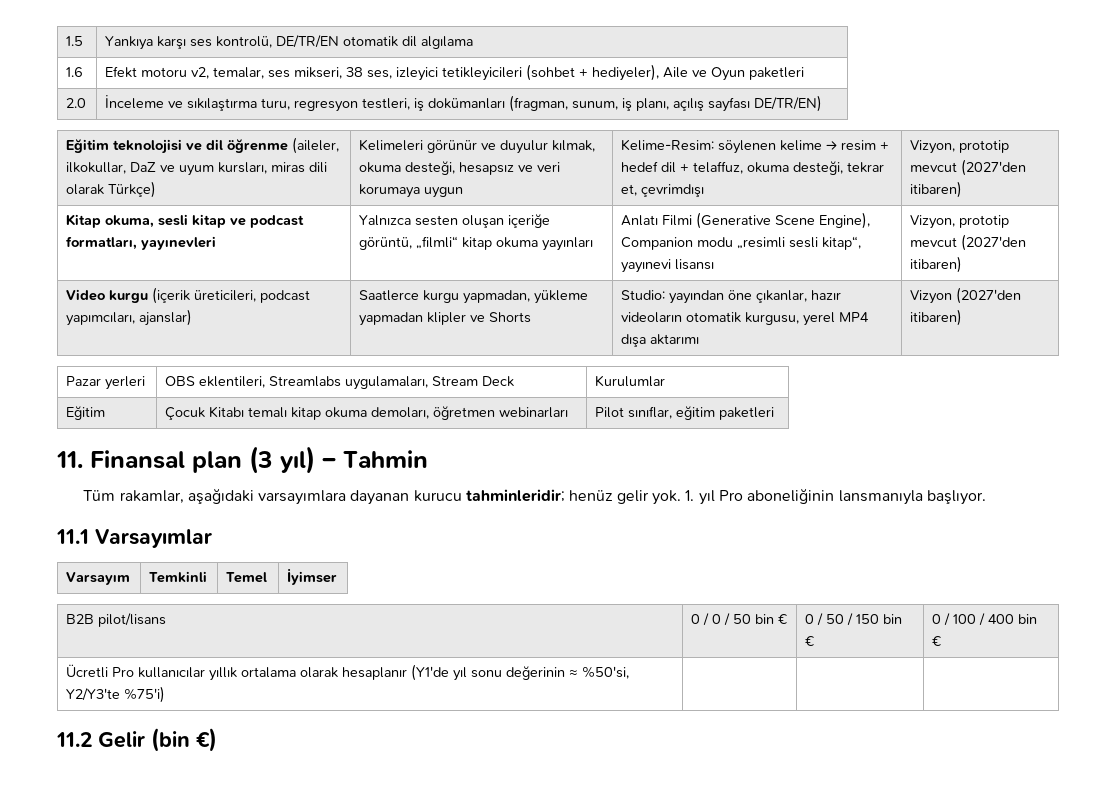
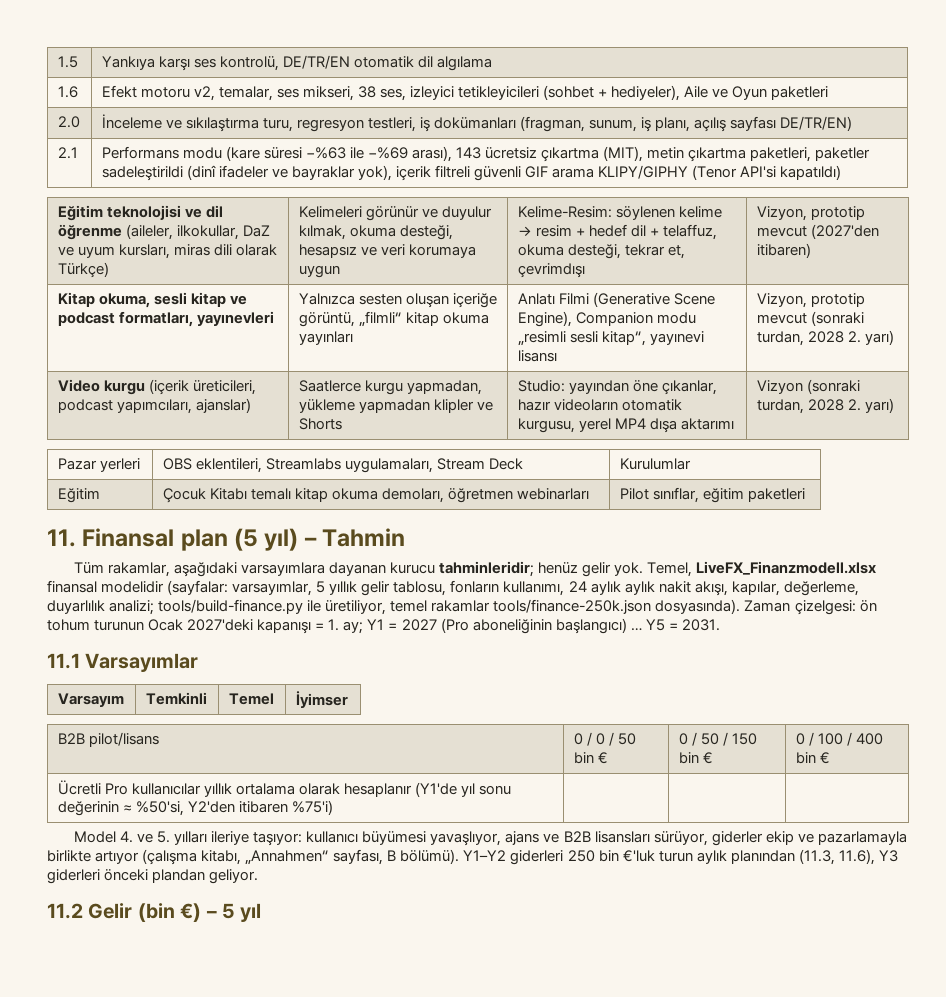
(823, 103) none -> [57,147,78,159] [101,146,871,162] [101,165,842,181] // 2.1 | Performans modu (kare süresi −%63 ile −%69 arası), 143 ücretsiz çıkartma (MIT), metin çıkartma paketleri, paketler sadeleştirildi (dinî ifadeler ve bayraklar yok), içerik filtreli güvenli GIF arama KLIPY/GIPHY (Tenor API'si kapatıldı)
[961,234,1027,251] [910,256,963,273] (2027'den itibaren) -> [810,311,864,326] [756,330,894,346] (sonraki turdan, 2028 2. yarı)
[956,287,1022,304] [910,309,963,326] (2027'den itibaren) -> [806,379,860,394] [756,398,894,414] (sonraki turdan, 2028 2. yarı)
[249,446,273,474] (3 -> [234,528,259,551] (5
[685,488,986,505] 1. yıl Pro aboneliğinin lansmanıyla başlıyor. -> [647,561,877,577] [47,580,859,596] [47,599,877,615] [47,618,720,634] Temel, LiveFX_Finanzmodell.xlsx finansal modelidir (sayfalar: varsayımlar, 5 yıllık gelir tablosu, fonların kullanımı, 24 aylık aylık nakit akışı, kapılar, değerleme, duyarlılık analizi; tools/build-finance.py ile üretiliyor, temel rakamlar tools/finance-250k.json dosyasında). Zaman çizelgesi: ön tohum turunun Ocak 2027'deki kapanışı = 1. ay; Y1 = 2027 (Pro aboneliğinin başlangıcı) … Y5 = 2031.
[66,688,121,701] Y2/Y3'te -> [187,801,288,813] Y2'den itibaren
(166, 694) none -> [73,831,907,846] [47,849,898,865] [47,869,259,884] // Model 4. ve 5. yılları ileriye taşıyor: kullanıcı büyümesi yavaşlıyor, ajans ve B2B lisansları sürüyor, giderler ekip ve pazarlamayla birlikte artıyor (çalışma kitabı, „Annahmen“ sayfası, B bölümü). Y1–Y2 giderleri 250 bin €'luk turun aylık planından (11.3, 11.6), Y3 giderleri önceki plandan geliyor.
(217, 740) none -> [205,903,262,922] – 5 yıl

